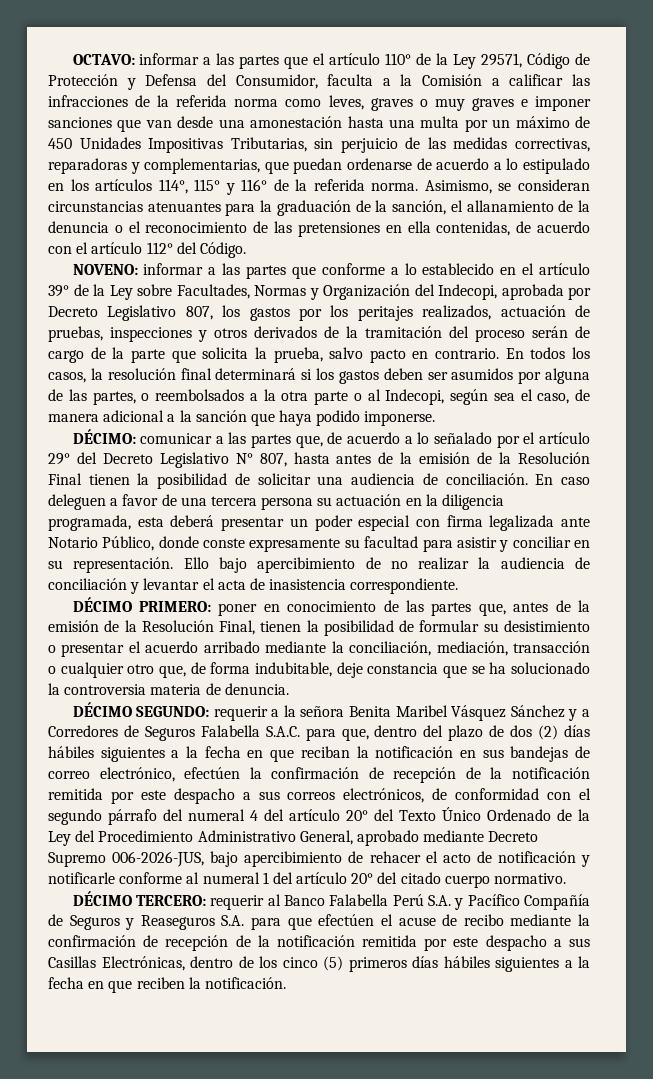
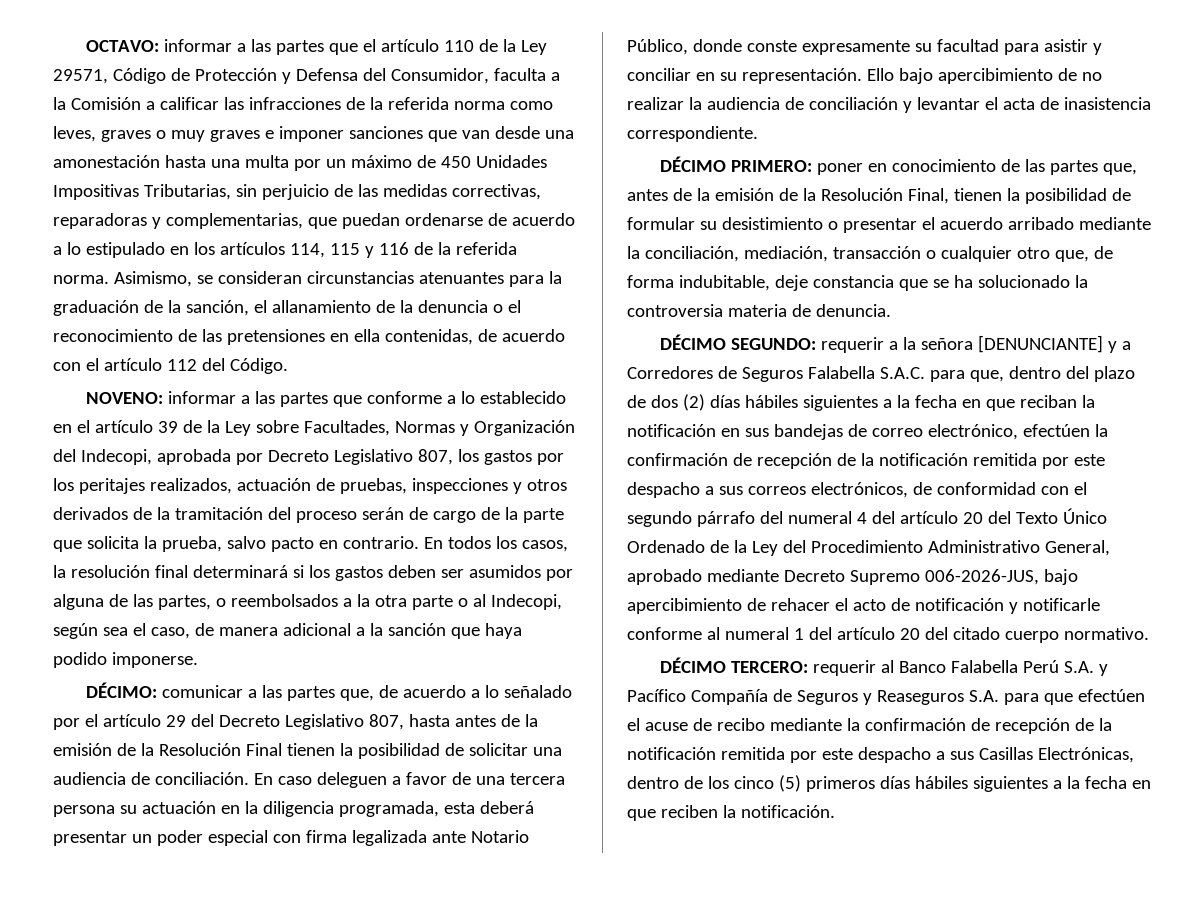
[385,53,412,65] 110° -> [444,40,475,52] 110
[158,179,268,195] 114°, 115° y 116° -> [289,242,409,258] 114, 115 y 116
[146,242,173,254] 112° -> [166,359,197,371] 112
[48,285,69,297] 39° -> [157,421,178,433] 39
[48,453,70,465] 29° -> [165,715,186,727] 29
[235,453,253,464] N° -> (364, 722) none
[349,705,565,721] Benita Maribel Vásquez Sánchez -> [978,335,1104,353] [DENUNCIANTE]
[346,810,368,821] 20° -> [962,512,983,524] 20
[351,873,374,884] 20° -> [899,628,920,640] 20

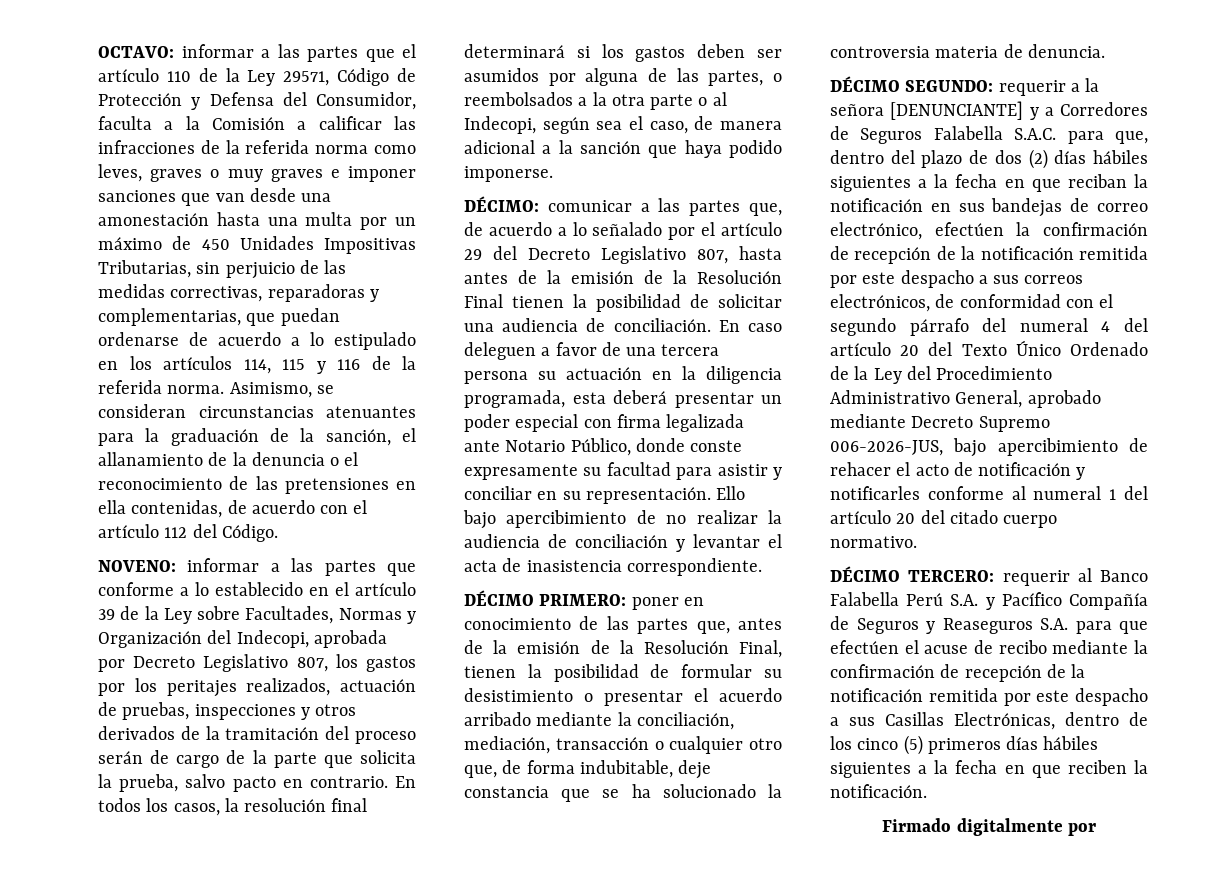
[1022,598,1100,611] notificarle -> [830,486,920,500] notificarles
(835, 811) none -> [882,818,1096,836] // Firmado digitalmente por

